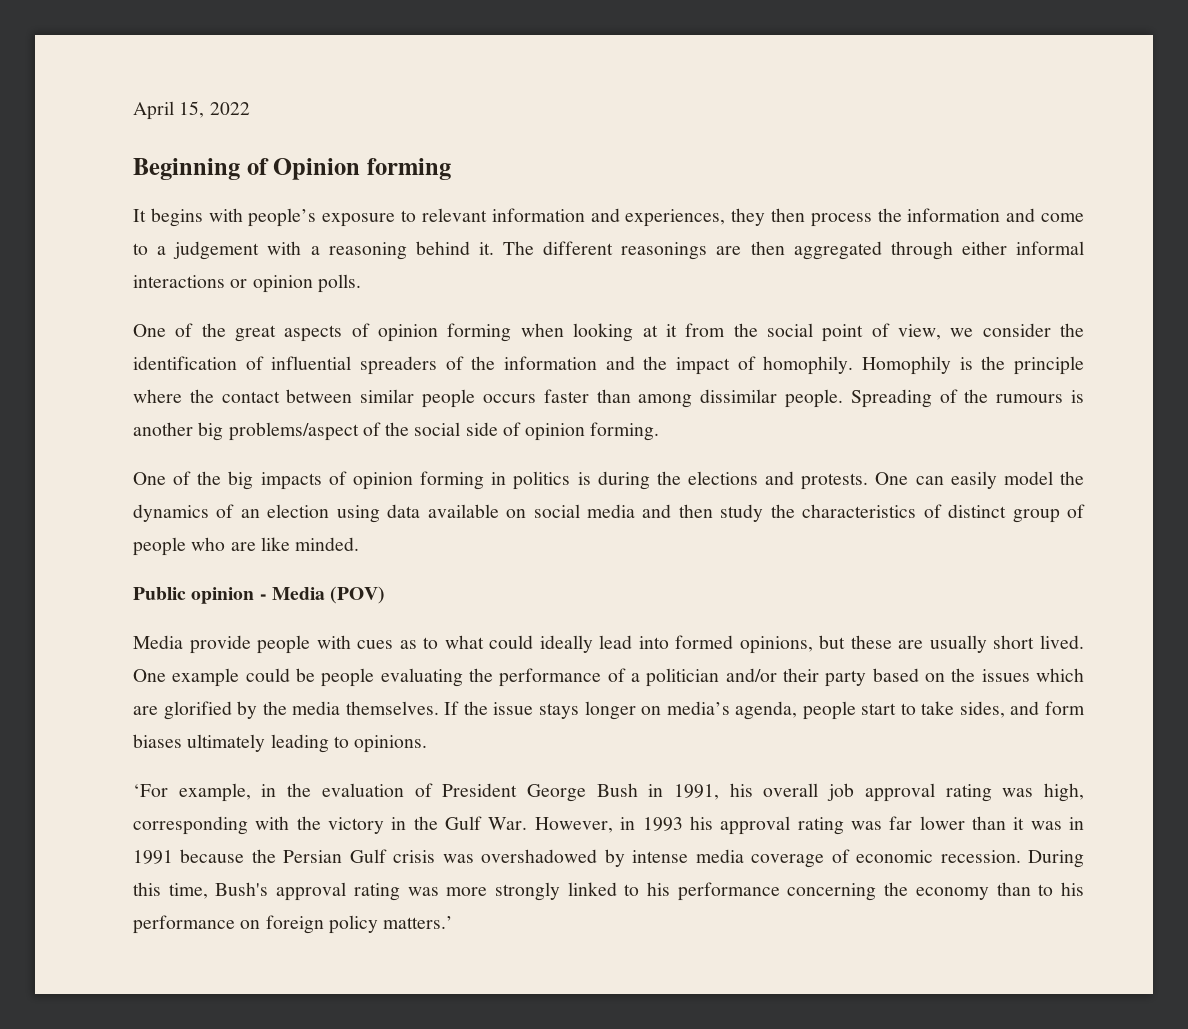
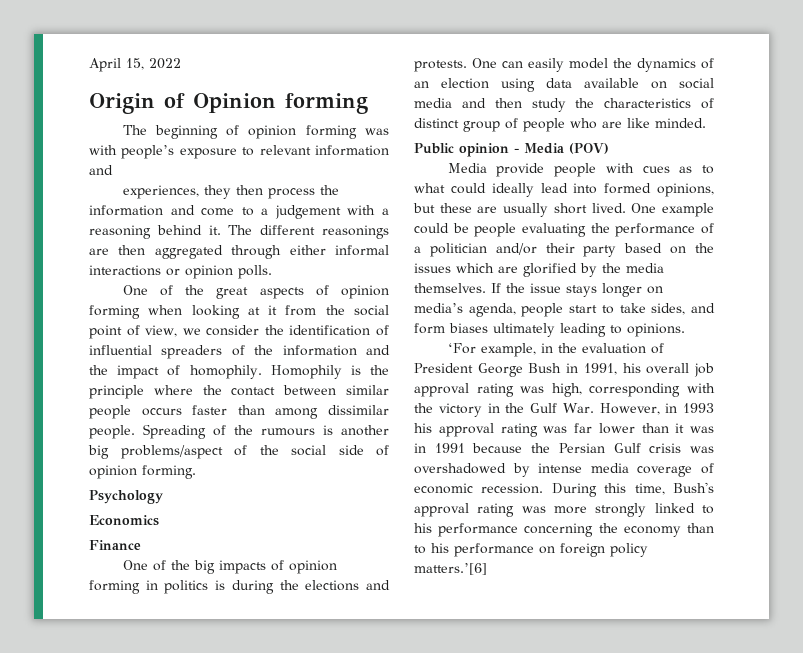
[133,158,240,180] Beginning -> [89,93,155,114] Origin
[133,208,203,227] It begins -> [122,125,390,139] The beginning of opinion forming was
(620, 215) none -> (113, 170) //
(660, 431) none -> [89,490,163,504] [89,515,159,526] [89,540,141,550] // Psychology // Economics // Finance
[383,916,454,929] matters.’ -> [414,563,487,575] matters.’[6]

